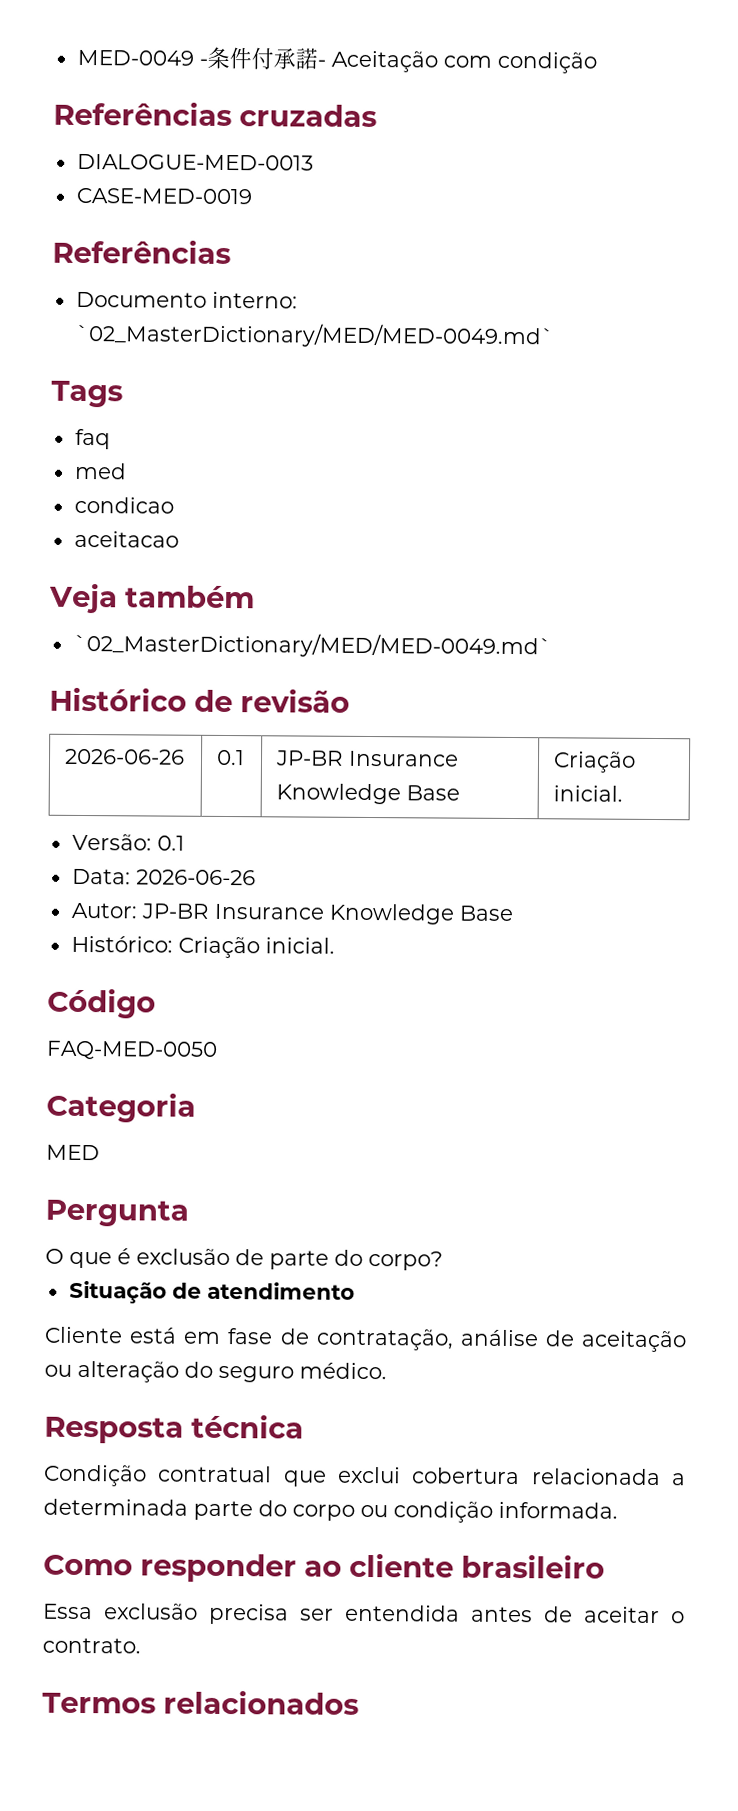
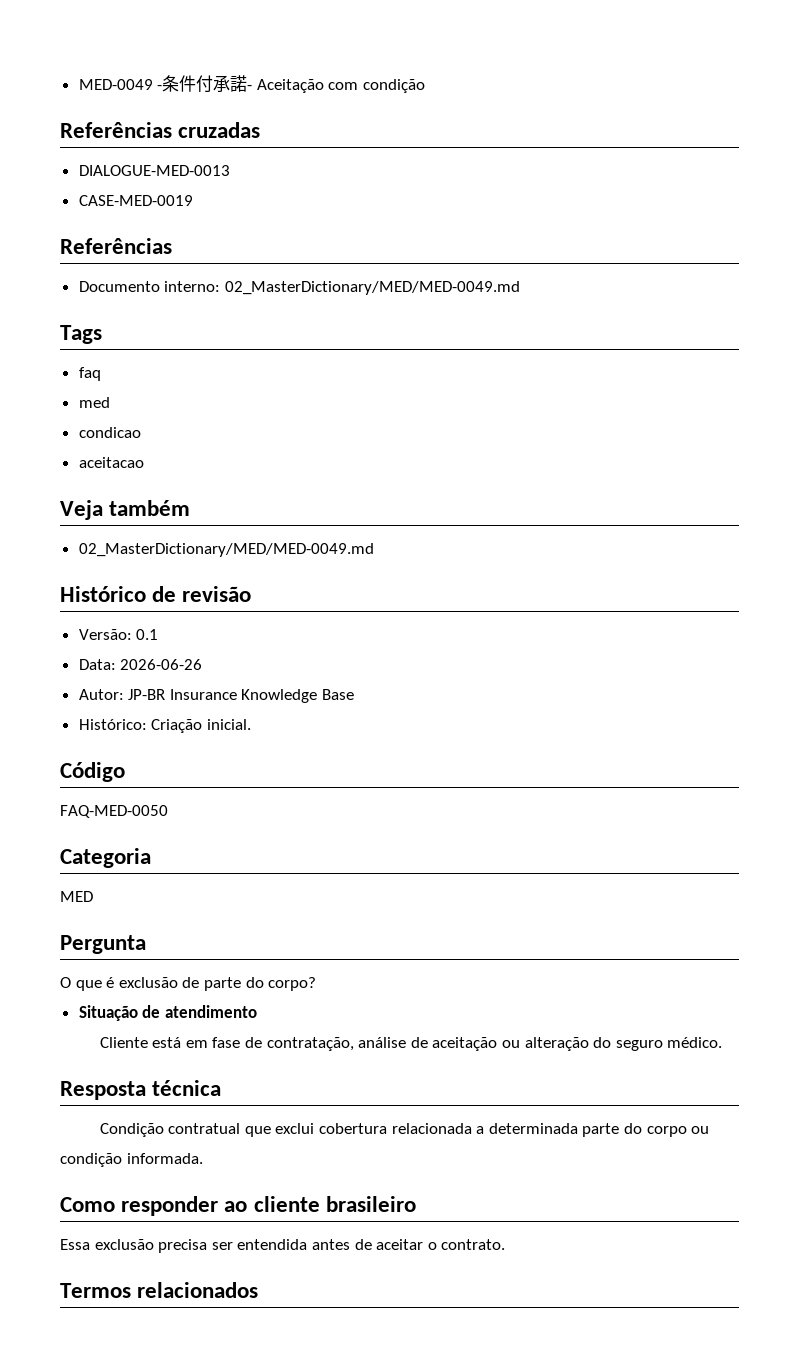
[74,321,555,349] `02_MasterDictionary/MED/MED-0049.md` -> [224,281,520,295] 02_MasterDictionary/MED/MED-0049.md
[72,631,552,659] `02_MasterDictionary/MED/MED-0049.md` -> [78,543,374,557] 02_MasterDictionary/MED/MED-0049.md
[64,748,186,765] [216,749,246,766] [275,750,460,767] [276,783,461,805] [553,751,637,773] [553,785,624,802] // 2026-06-26 | 0.1 | JP-BR Insurance Knowledge Base | Criação inicial. -> (252, 594) none

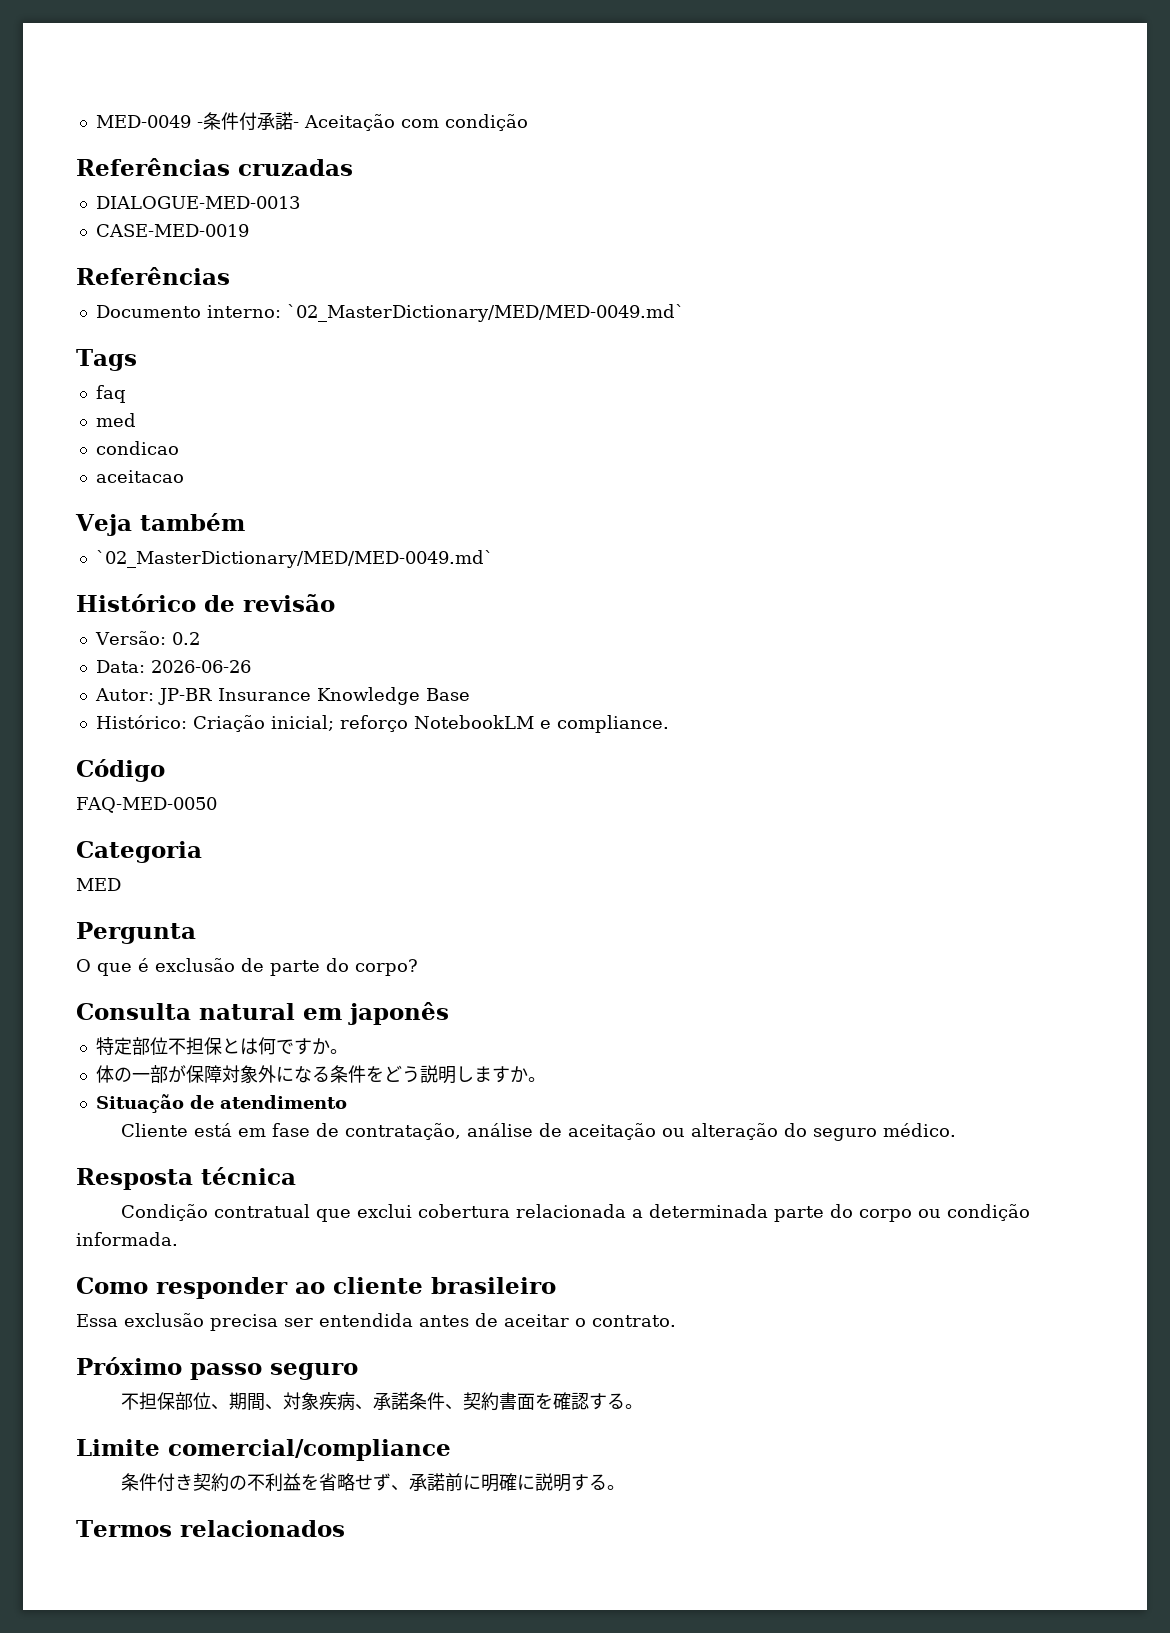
[224,281,520,295] 02_MasterDictionary/MED/MED-0049.md -> [286,304,684,322] `02_MasterDictionary/MED/MED-0049.md`
[78,543,374,557] 02_MasterDictionary/MED/MED-0049.md -> [95,550,493,568] `02_MasterDictionary/MED/MED-0049.md`
[136,629,159,640] 0.1 -> [171,632,200,645] 0.2
[206,719,251,730] inicial. -> [270,715,669,733] inicial; reforço NotebookLM e compliance.
(317, 984) none -> [76,1002,449,1025] [95,1037,348,1055] [95,1065,546,1084] // Consulta natural em japonês // 特定部位不担保とは何ですか。 // 体の一部が保障対象外になる条件をどう説明しますか。
(506, 1244) none -> [76,1357,358,1380] [121,1392,644,1411] [76,1439,451,1461] [121,1473,626,1492] // Próximo passo seguro // 不担保部位、期間、対象疾病、承諾条件、契約書面を確認する。 // Limite comercial/compliance // 条件付き契約の不利益を省略せず、承諾前に明確に説明する。

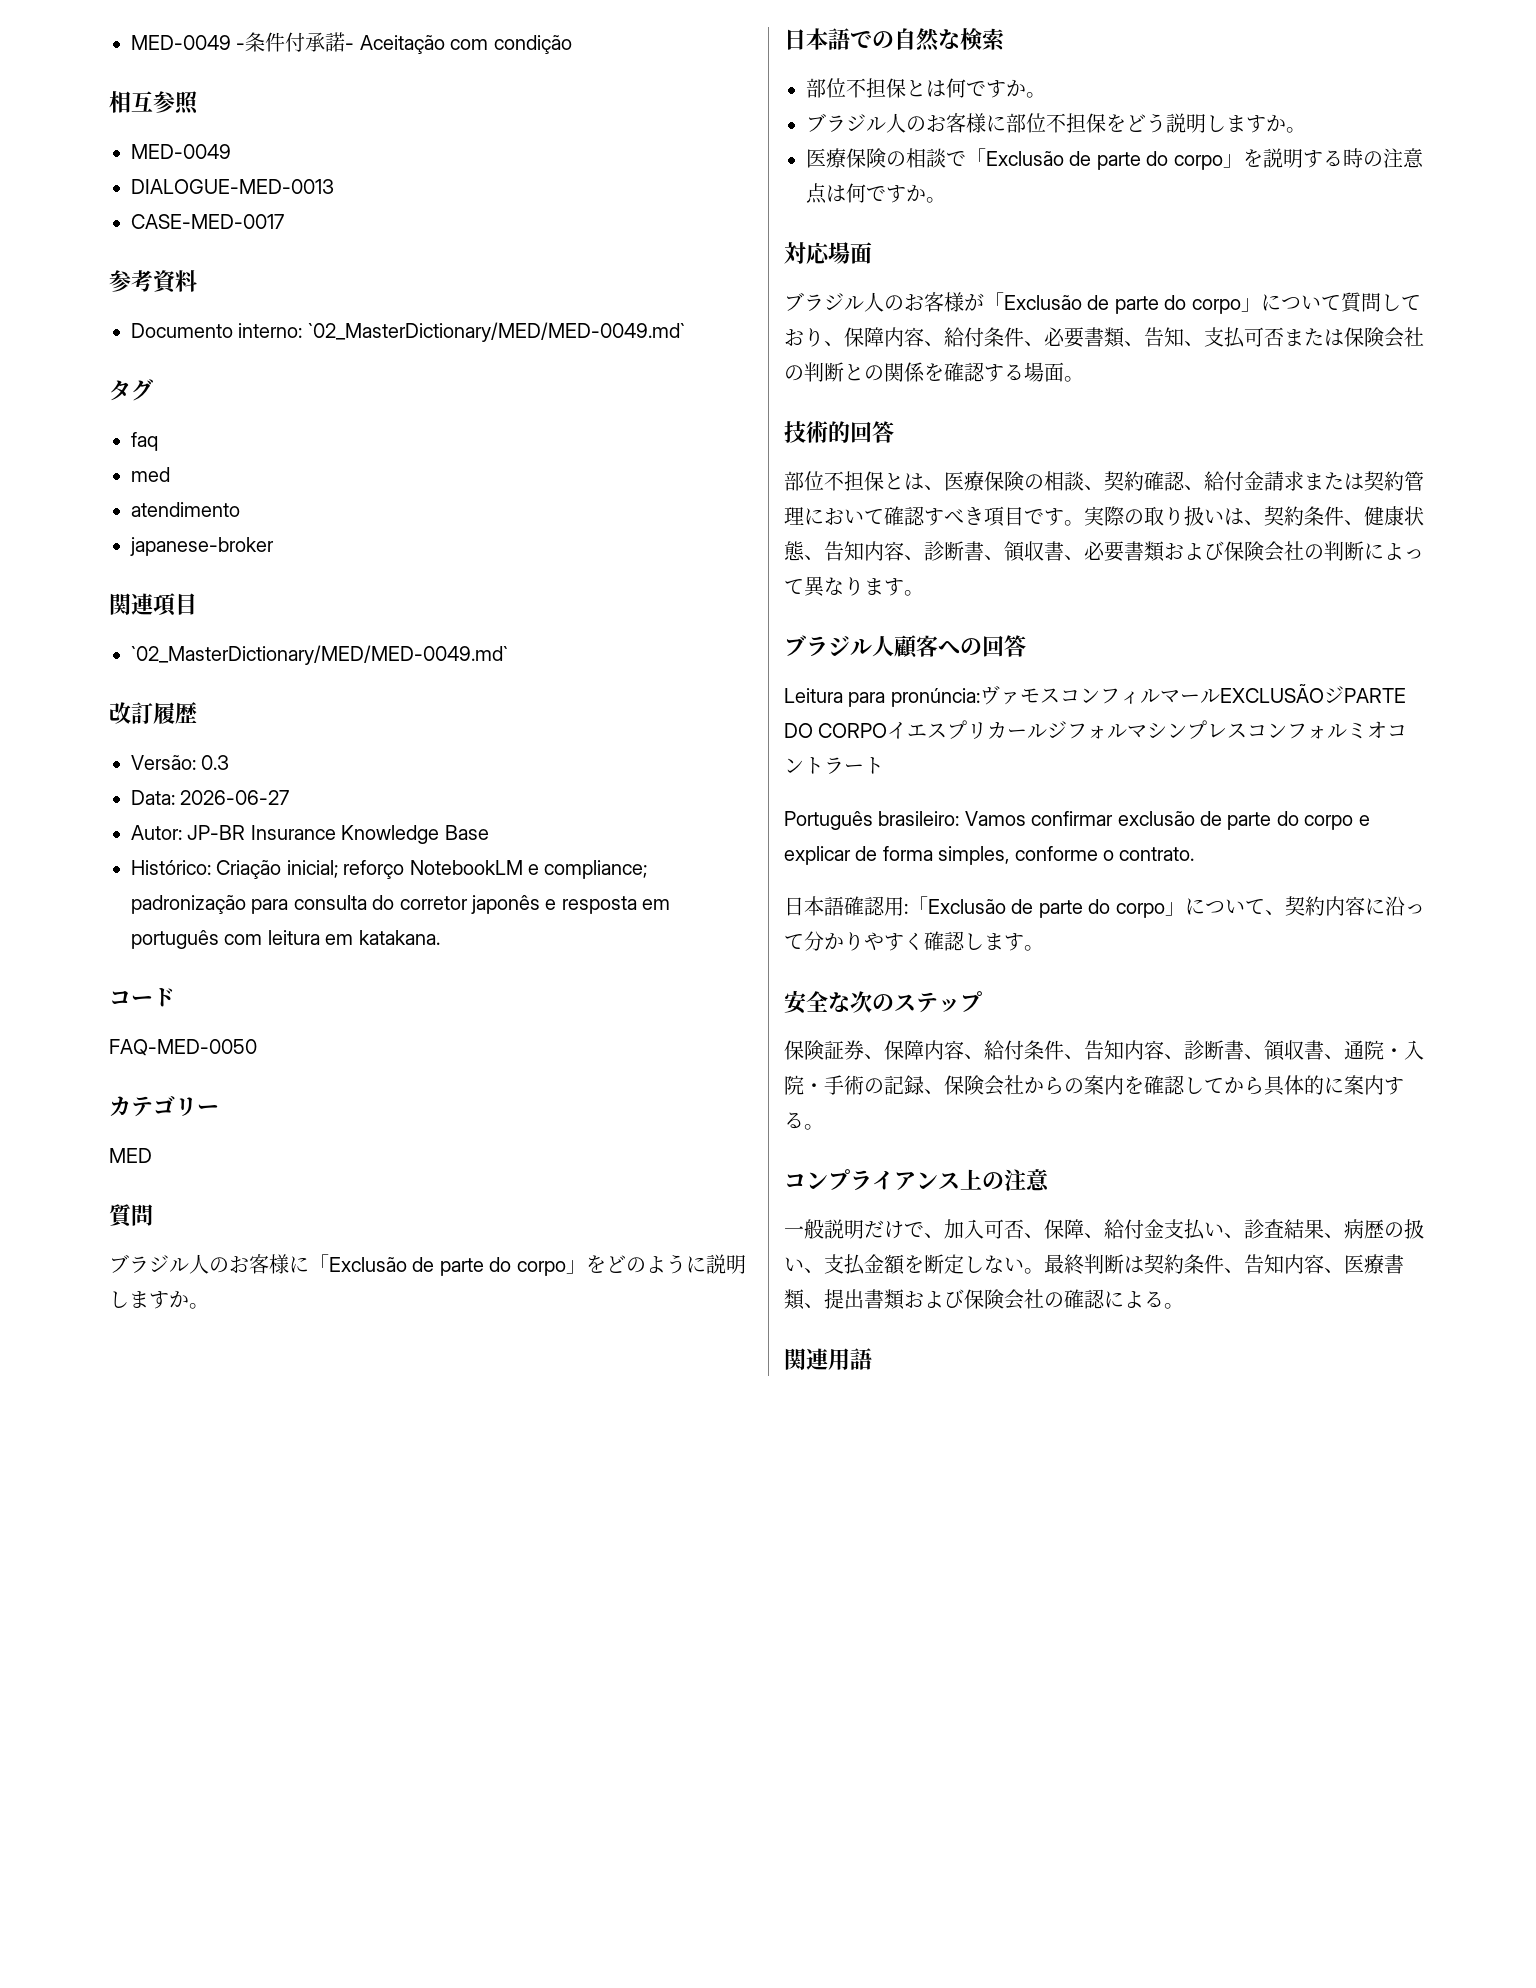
[76,158,353,176] [95,196,300,209] [95,224,249,237] [76,267,230,285] Referências cruzadas // DIALOGUE-MED-0013 // CASE-MED-0019 // Referências -> [109,91,199,115] [131,144,231,159] [131,179,334,194] [131,214,284,229] [109,270,197,294] 相互参照 // MED-0049 // DIALOGUE-MED-0013 // CASE-MED-0017 // 参考資料
[76,349,137,371] Tags -> [109,379,153,401] タグ
[95,441,179,455] [95,470,184,483] [75,513,245,536] [95,550,493,568] [76,594,335,612] condicao // aceitacao // Veja também // `02_MasterDictionary/MED/MED-0049.md` // Histórico de revisão -> [131,502,240,517] [130,537,274,556] [109,593,197,616] [131,645,508,665] [109,702,197,724] atendimento // japanese-broker // 関連項目 // `02_MasterDictionary/MED/MED-0049.md` // 改訂履歴
[171,632,200,645] 0.2 -> [201,755,230,770] 0.3
[150,660,251,673] 2026-06-26 -> [180,790,290,805] 2026-06-27
[556,715,669,733] [76,759,165,782] compliance. // Código -> [544,860,648,879] [131,895,671,914] [131,930,440,949] [109,988,175,1007] compliance; padronização para consulta do corretor japonês e resposta em português com leitura em katakana. // コード
[76,841,202,863] Categoria -> [109,1095,219,1117] カテゴリー
[76,922,196,944] [76,958,418,976] [76,1002,449,1025] [95,1037,132,1055] Pergunta // O que é exclusão de parte do corpo? // Consulta natural em japonês // 特定 -> [109,1204,153,1228] [109,1254,746,1276] [109,1290,209,1309] [784,28,1004,52] 質問 // ブラジル人のお客様に「Exclusão de parte do corpo」をどのように説明しますか。 // 日本語での自然な検索 //
[95,1065,366,1083] 体の一部が保障対象外になる条件 -> [806,113,1106,133] ブラジル人のお客様に部位不担保
[95,1094,347,1113] [121,1123,957,1141] [76,1167,296,1190] [121,1204,1031,1222] [76,1232,178,1246] [76,1277,556,1299] [76,1313,676,1331] [76,1357,358,1380] [121,1392,536,1411] Situação de atendimento // Cliente está em fase de contratação, análise de aceitação ou alteração do seguro médico. // Resposta técnica // Condição contratual que exclui cobertura relacionada a determinada parte do corpo ou condição informada. // Como responder ao cliente brasileiro // Essa exclusão precisa ser entendida antes de aceitar o contrato. // Próximo passo seguro // 不担保部位、期間、対象疾病、承諾条件、契約書面 -> [806,148,1424,170] [806,183,946,204] [784,242,872,264] [784,292,1421,314] [784,327,1424,348] [784,362,925,382] 医療保険の相談で「Exclusão de parte do corpo」を説明する時の注意点は何ですか。 // 対応場面 // ブラジル人のお客様が「Exclusão de parte do corpo」について質問しており、保障内容、給付条件、必要書類、告知、支払可否または保険会社の判断との関係
[625,1404,644,1409] [76,1439,451,1461] [121,1473,626,1492] [76,1520,345,1537] 。 // Limite comercial/compliance // 条件付き契約の不利益を省略せず、承諾前に明確に説明する。 // Termos relacionados -> [1024,362,1084,382] [784,421,894,443] [784,471,1424,491] [784,506,1424,527] [784,541,1424,562] [784,576,924,597] [784,635,1026,658] [784,684,1406,707] [784,720,1408,739] [784,757,884,774] [784,811,1370,830] [784,846,1195,865] [784,896,1425,918] [784,931,1044,951] [784,990,982,1014] [784,1040,1424,1061] [784,1075,1404,1096] [784,1112,824,1130] [784,1169,1050,1191] [784,1219,1424,1240] [784,1254,1404,1275] [784,1289,1184,1310] [784,1348,872,1370] 場面。 // 技術的回答 // 部位不担保とは、医療保険の相談、契約確認、給付金請求または契約管理において確認すべき項目です。実際の取り扱いは、契約条件、健康状態、告知内容、診断書、領収書、必要書類および保険会社の判断によって異なります。 // ブラジル人顧客への回答 // Leitura para pronúncia:ヴァモスコンフィルマールEXCLUSÃOジPARTE DO CORPOイエスプリカールジフォルマシンプレスコンフォルミオコントラート // Português brasileiro: Vamos confirmar exclusão de parte do corpo e explicar de forma simples, conforme o contrato. // 日本語確認用:「Exclusão de parte do corpo」について、契約内容に沿って分かりやすく確認します。 // 安全な次のステップ // 保険証券、保障内容、給付条件、告知内容、診断書、領収書、通院・入院・手術の記録、保険会社からの案内を確認してから具体的に案内する。 // コンプライアンス上の注意 // 一般説明だけで、加入可否、保障、給付金支払い、診査結果、病歴の扱い、支払金額を断定しない。最終判断は契約条件、告知内容、医療書類、提出書類および保険会社の確認による。 // 関連用語

